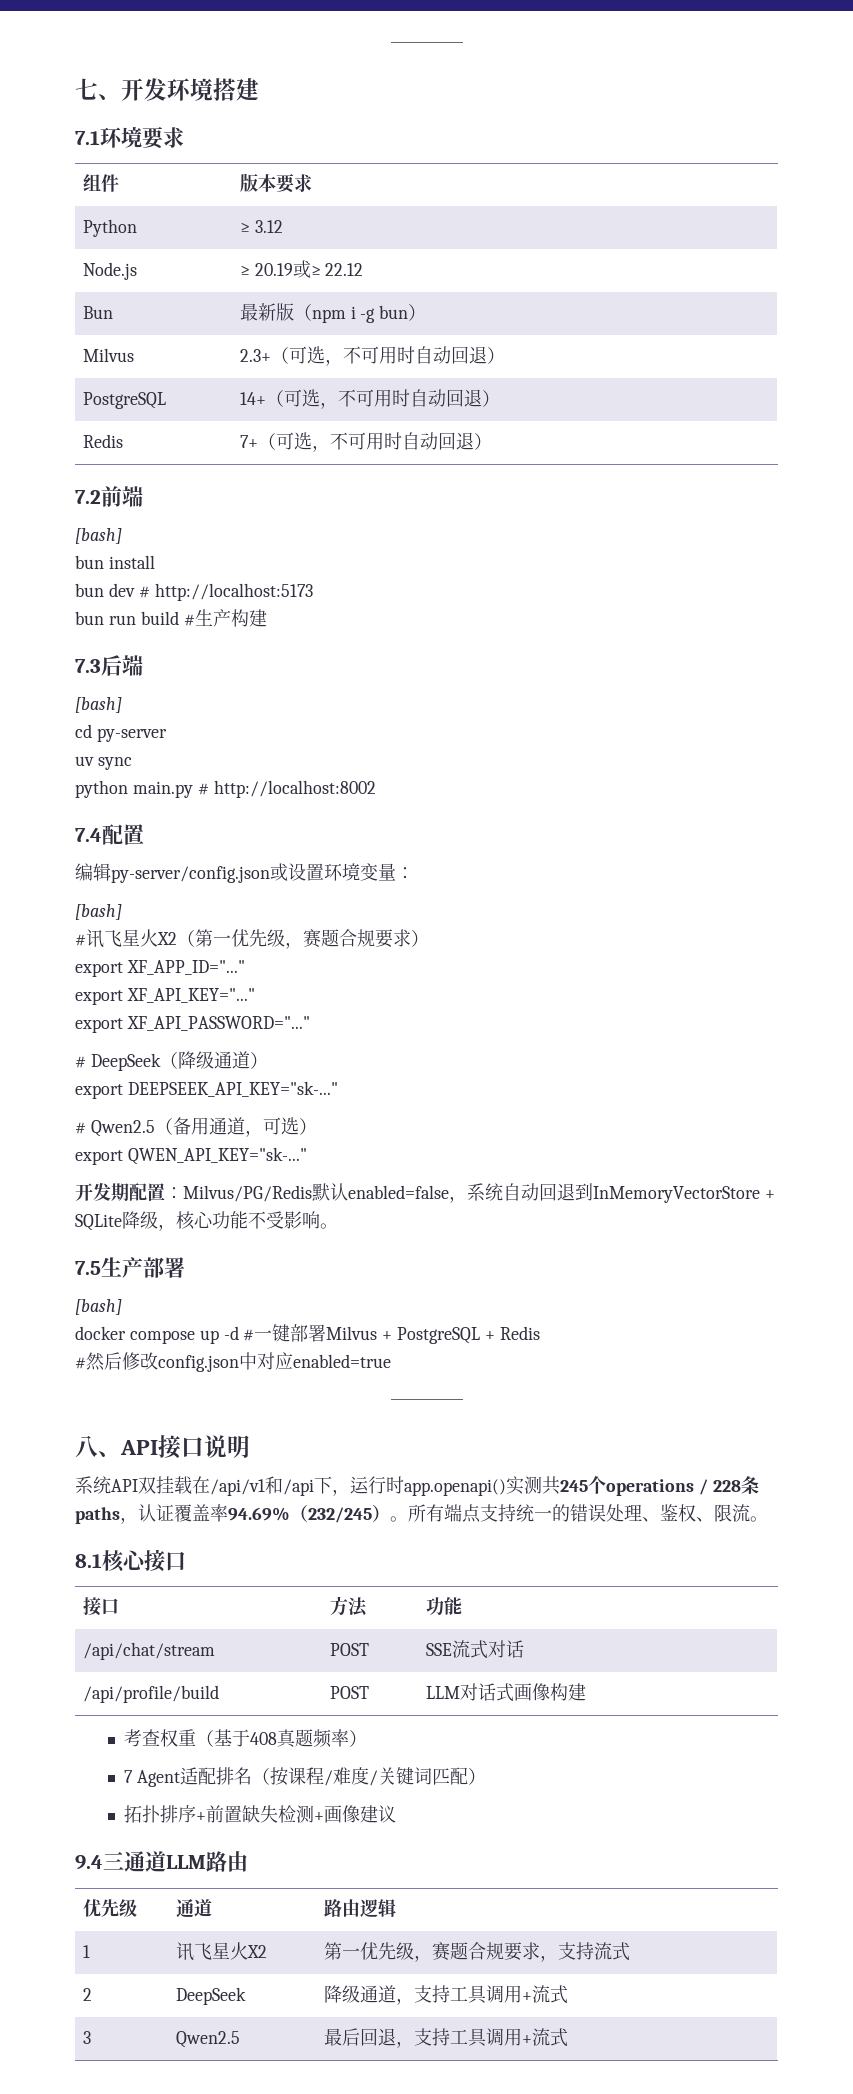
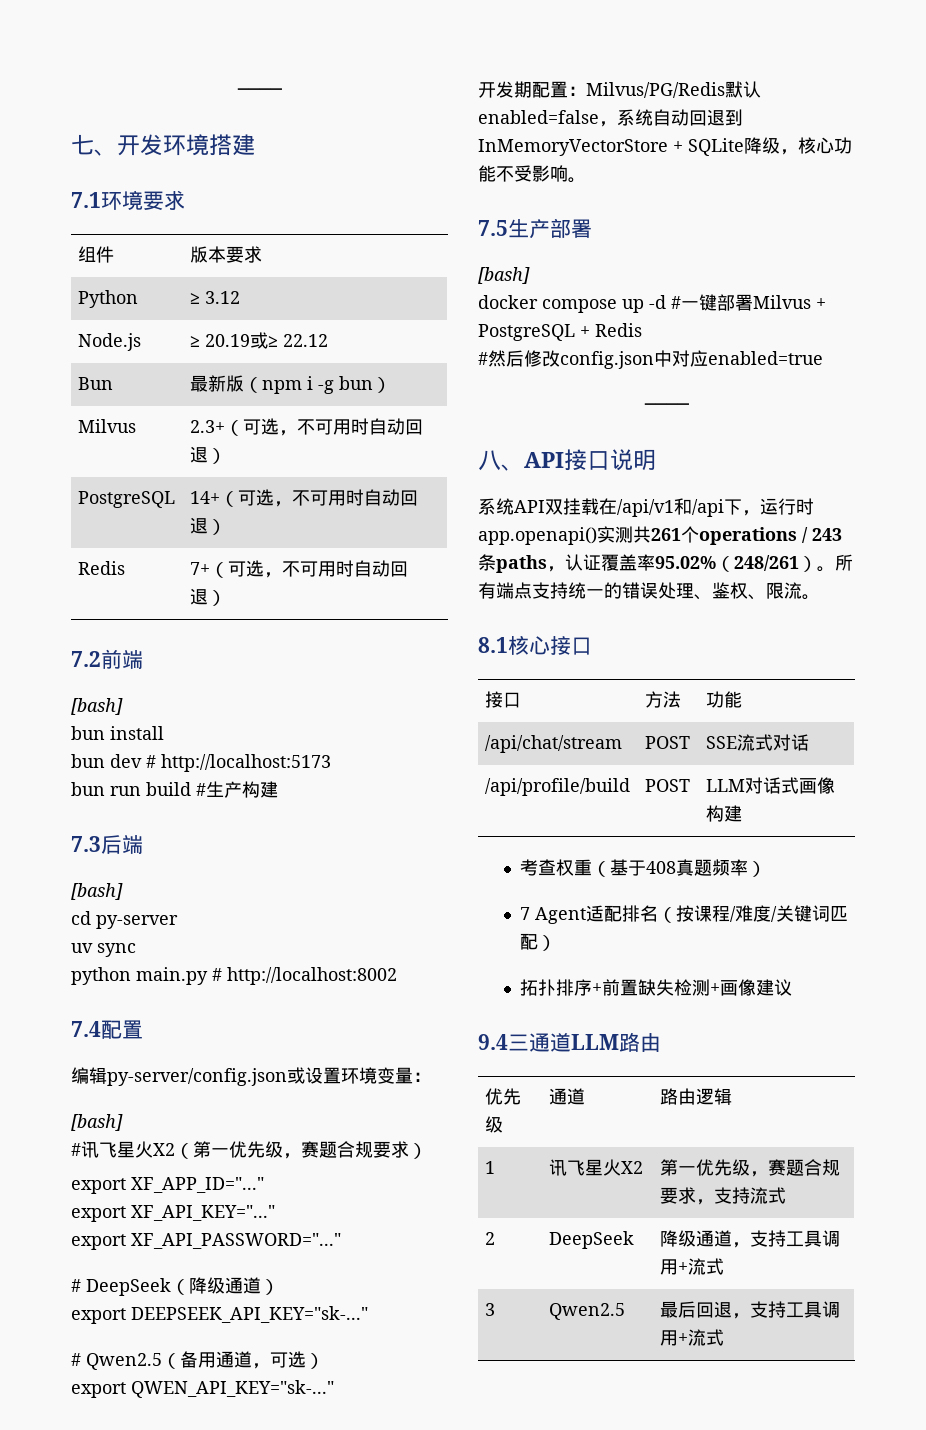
[560,1480,588,1492] 245 -> [651,528,681,541] 261
[712,1480,741,1492] 228 -> [812,528,842,541] 243
[228,1504,372,1523] 94.69%（232/245 -> [655,555,799,572] 95.02%（248/261

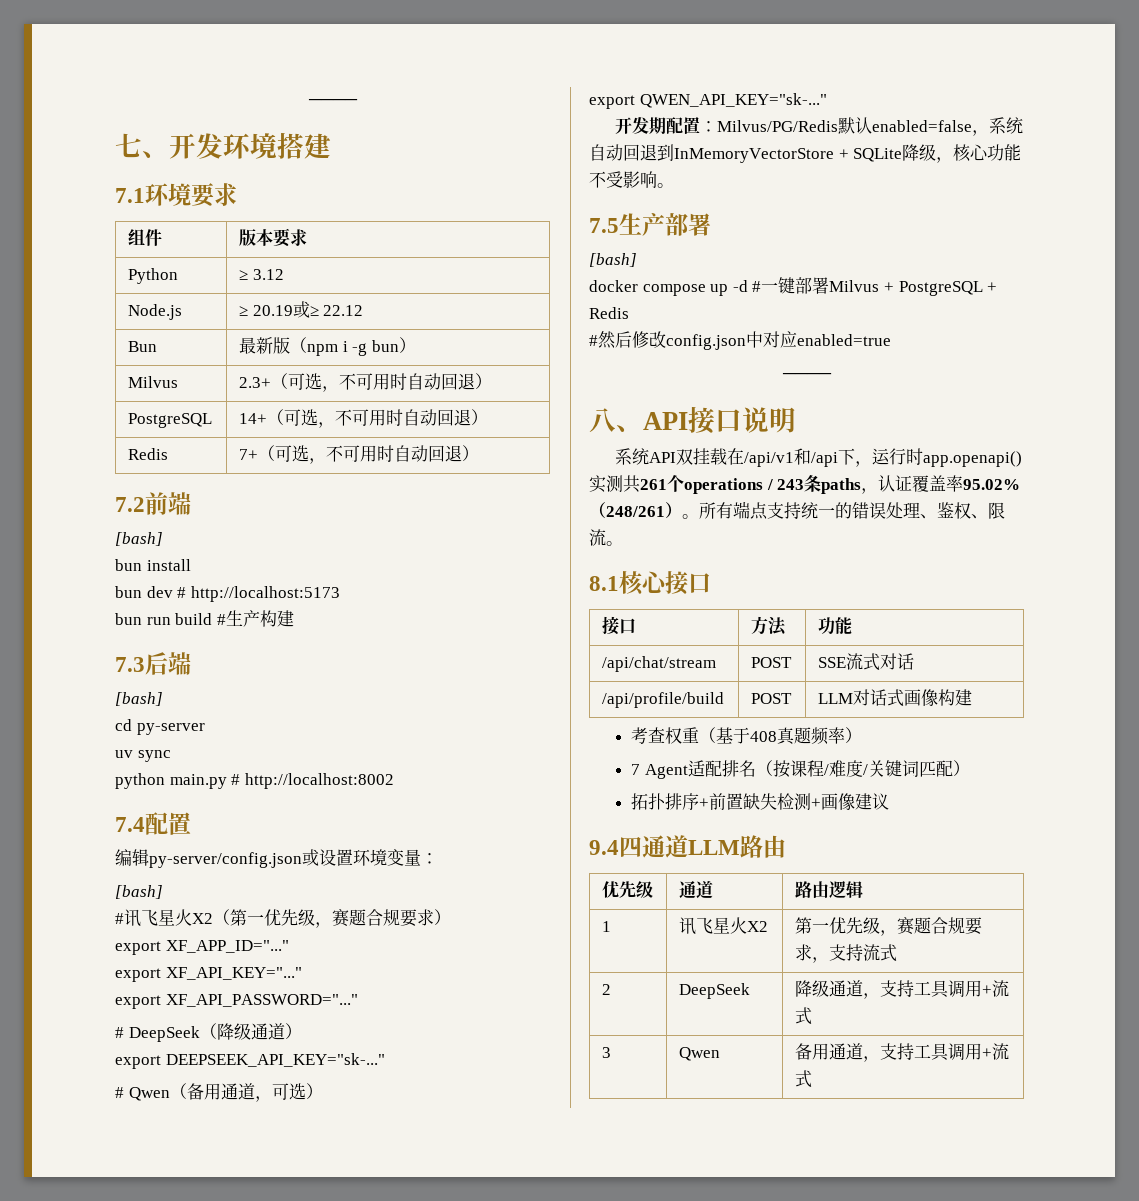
[86,1353,162,1370] Qwen2.5 -> [128,1087,170,1101] Qwen
[508,1034,529,1051] 三 -> [619,836,642,857] 四
[549,1303,626,1320] [660,1301,733,1318] Qwen2.5 | 最后回退 -> [679,1047,721,1061] [795,1043,864,1060] Qwen | 备用通道

